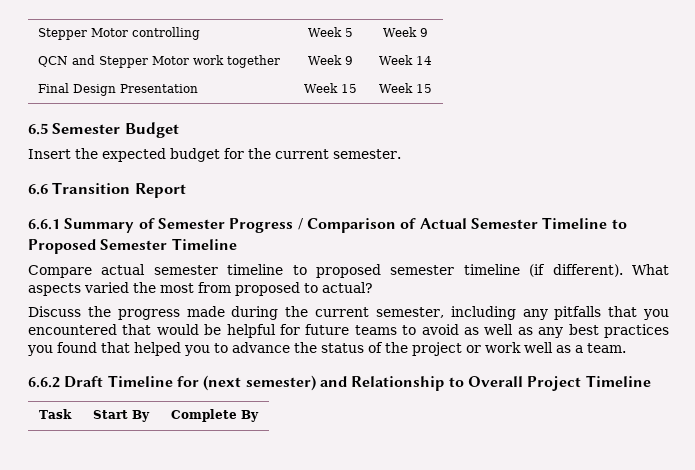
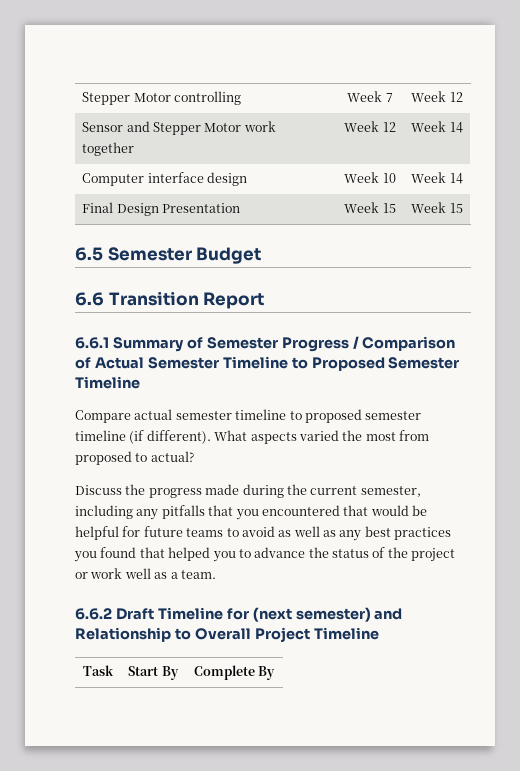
[344,28,353,37] [382,27,428,37] [38,56,69,67] 5 | Week 9 // QCN -> [385,93,393,102] [411,91,463,102] [82,122,124,132] 7 | Week 12 // Sensor
[344,56,353,65] 9 -> [382,122,396,132] [411,121,463,133] [82,172,247,186] [344,172,396,183] 12 | Week 14 // Computer interface design | Week 10
[28,148,401,162] // Insert the expected budget for the current semester. -> (262, 255) none

